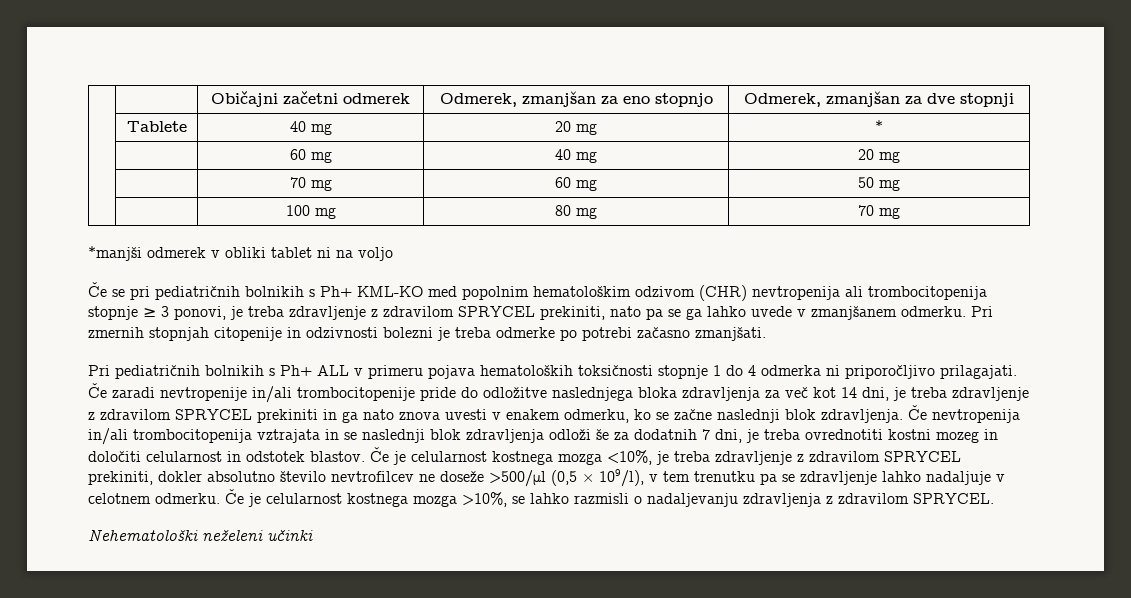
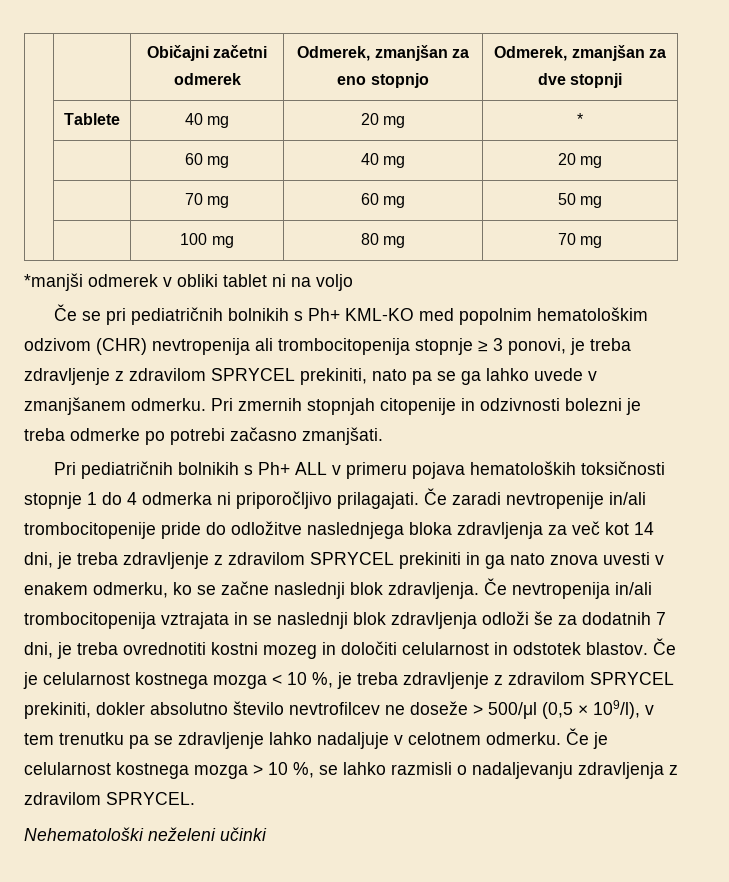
[607,450,652,465] <10%, -> [272,672,333,688] < 10 %,
[489,470,546,487] >500/μl -> [473,702,537,719] > 500/μl
[462,492,507,507] >10%, -> [253,762,314,778] > 10 %,

